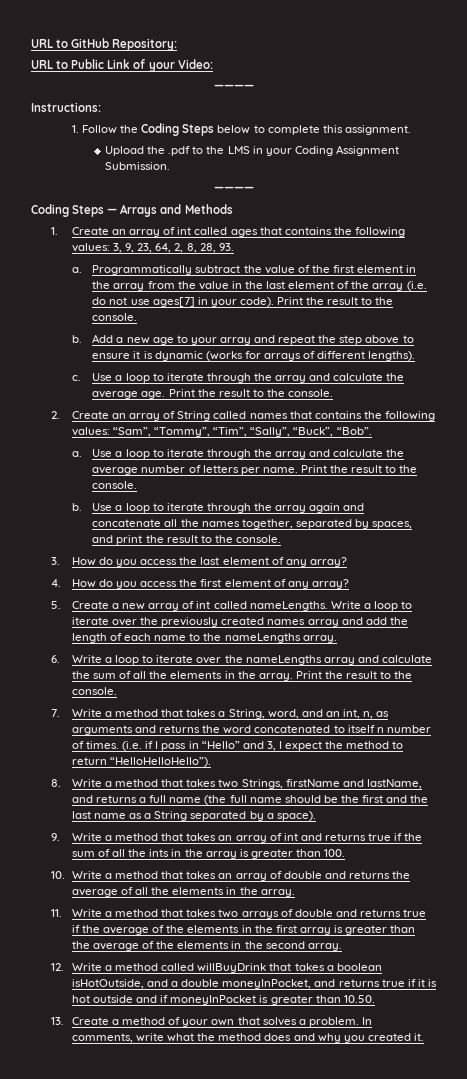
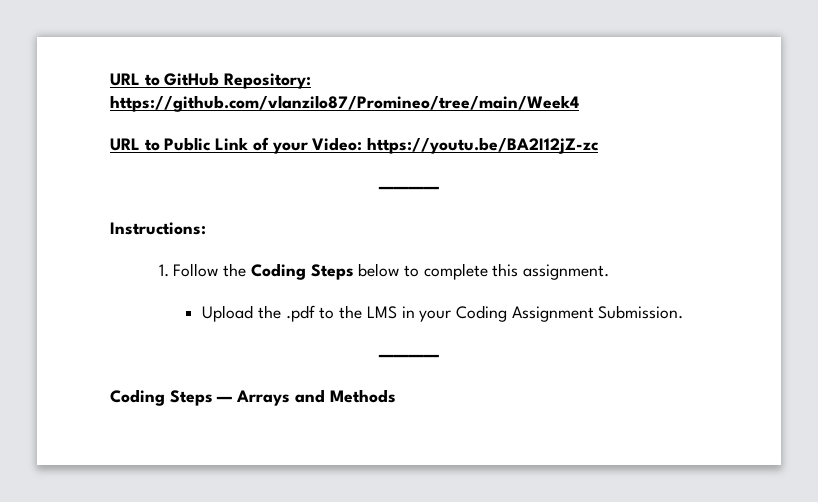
(178, 44) none -> [110,95,579,112] https://github.com/vlanzilo87/Promineo/tree/main/Week4
(213, 64) none -> [367,137,600,154] https://youtu.be/BA2I12jZ-zc
[51,227,405,237] [71,243,234,253] [71,265,417,275] [92,281,427,291] [92,297,394,307] [92,313,138,321] [71,334,414,345] [92,351,416,361] [71,373,405,383] [92,389,334,399] [51,411,435,421] [71,427,372,437] [71,449,405,459] [92,465,418,475] [92,481,138,489] [71,503,365,513] [92,519,413,529] [92,535,281,545] [51,557,347,567] [51,579,349,589] [51,601,413,611] [71,617,408,627] [71,633,337,643] [51,655,432,665] [71,671,413,681] [71,687,117,695] [51,709,390,719] [71,725,431,735] [71,741,404,751] [71,757,211,767] [51,779,422,789] [71,795,429,805] [71,811,316,821] [51,833,423,843] [71,849,346,859] [51,871,411,881] [71,887,295,897] [51,909,427,919] [71,925,416,935] [71,941,342,951] [51,963,382,973] [71,979,437,989] [71,995,375,1005] [51,1017,372,1027] [71,1033,424,1043] // 1. Create an array of int called ages that contains the following values: 3, 9, 23, 64, 2, 8, 28, 93. // a. Programmatically subtract the value of the first element in the array from the value in the last element of the array (i.e. do not use ages[7] in your code). Print the result to the console. // b. Add a new age to your array and repeat the step above to ensure it is dynamic (works for arrays of different lengths). // c. Use a loop to iterate through the array and calculate the average age. Print the result to the console. // 2. Create an array of String called names that contains the following values: “Sam”, “Tommy”, “Tim”, “Sally”, “Buck”, “Bob”. // a. Use a loop to iterate through the array and calculate the average number of letters per name. Print the result to the console. // b. Use a loop to iterate through the array again and concatenate all the names together, separated by spaces, and print the result to the console. // 3. How do you access the last element of any array? // 4. How do you access the first element of any array? // 5. Create a new array of int called nameLengths. Write a loop to iterate over the previously created names array and add the length of each name to the nameLengths array. // 6. Write a loop to iterate over the nameLengths array and calculate the sum of all the elements in the array. Print the result to the console. // 7. Write a method that takes a String, word, and an int, n, as arguments and returns the word concatenated to itself n number of times. (i.e. if I pass in “Hello” and 3, I expect the method to return “HelloHelloHello”). // 8. Write a method that takes two Strings, firstName and lastName, and returns a full name (the full name should be the first and the last name as a String separated by a space). // 9. Write a method that takes an array of int and returns true if the sum of all the ints in the array is greater than 100. // 10. Write a method that takes an array of double and returns the average of all the elements in the array. // 11. Write a method that takes two arrays of double and returns true if the average of the elements in the first array is greater than the average of the elements in the second array. // 12. Write a method called willBuyDrink that takes a boolean isHotOutside, and a double moneyInPocket, and returns true if it is hot outside and if moneyInPocket is greater than 10.50. // 13. Create a method of your own that solves a problem. In comments, write what the method does and why you created it. -> (396, 396) none

